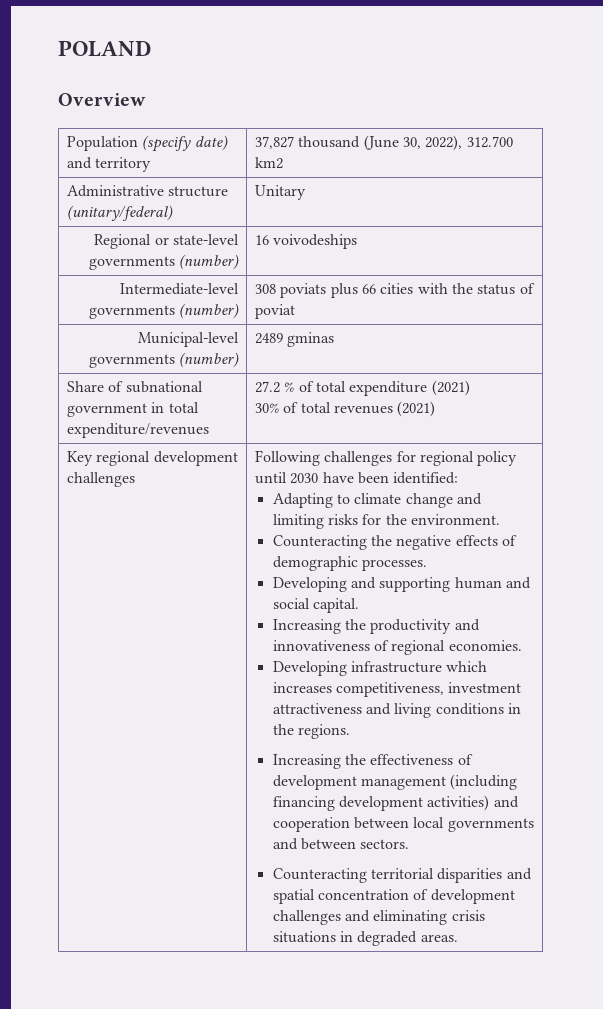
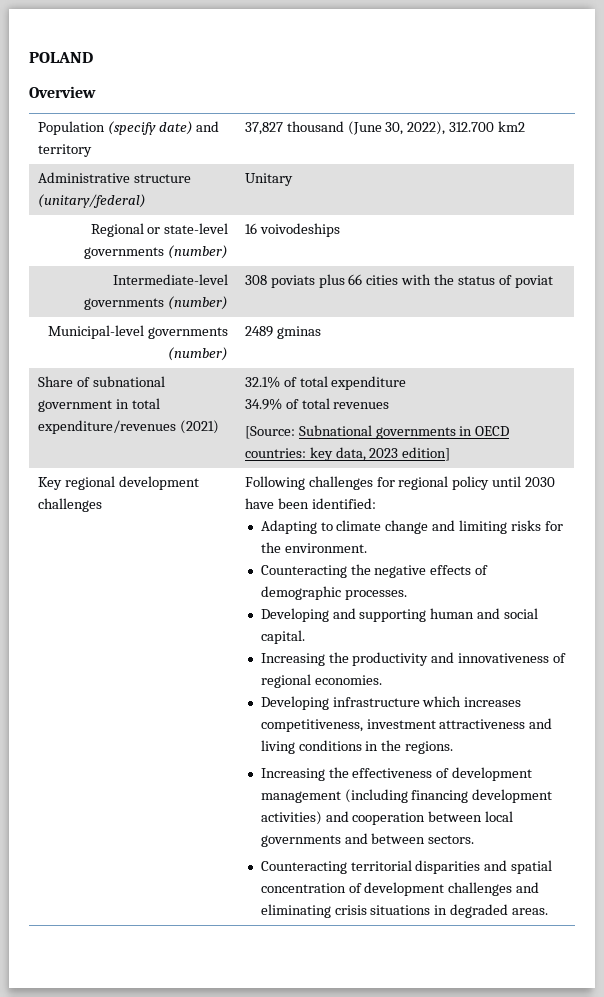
[255,381,295,393] | 27.2 % -> [179,420,219,434] [244,376,280,388] (2021) | 32.1%
[431,380,470,396] [255,403,280,413] (2021) // 30% -> [244,398,282,410] // 34.9%
[397,401,436,417] (2021) -> [244,425,510,439] [244,447,451,461] // [Source: Subnational governments in OECD countries: key data, 2023 edition]

